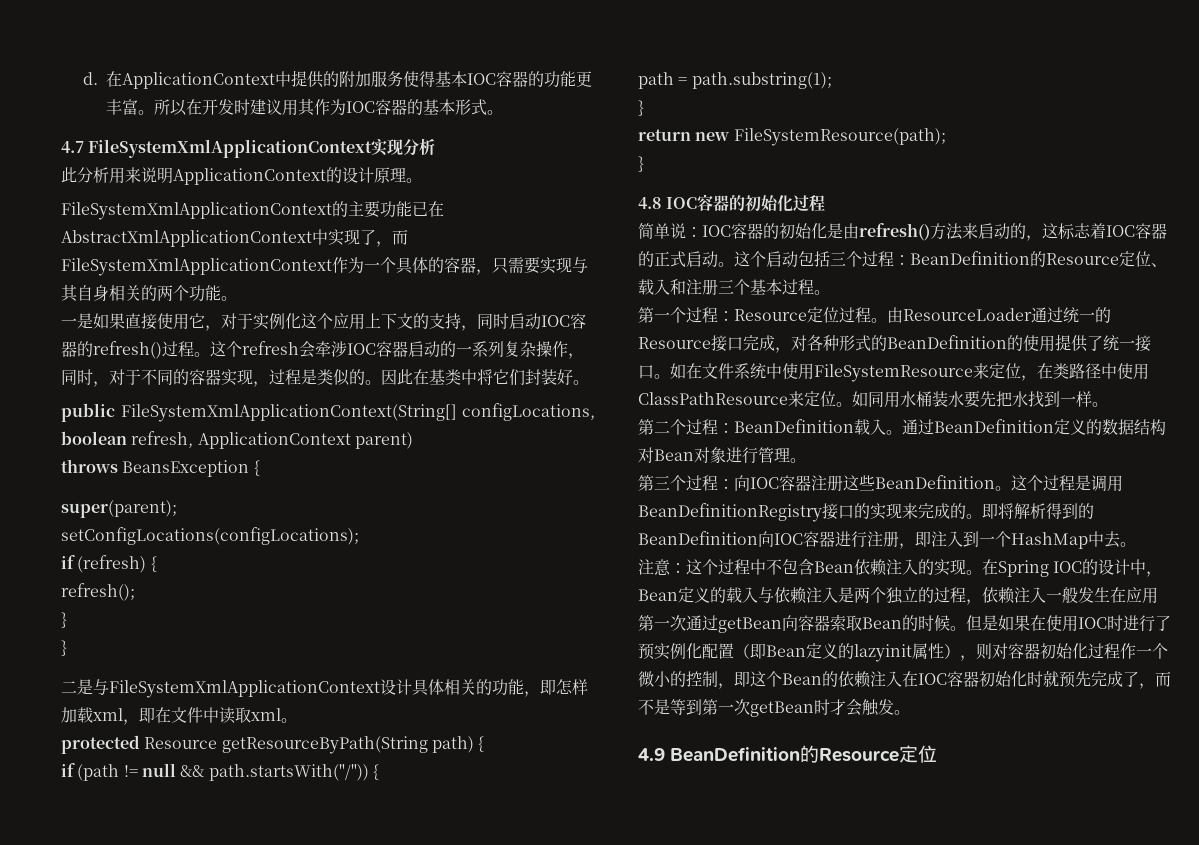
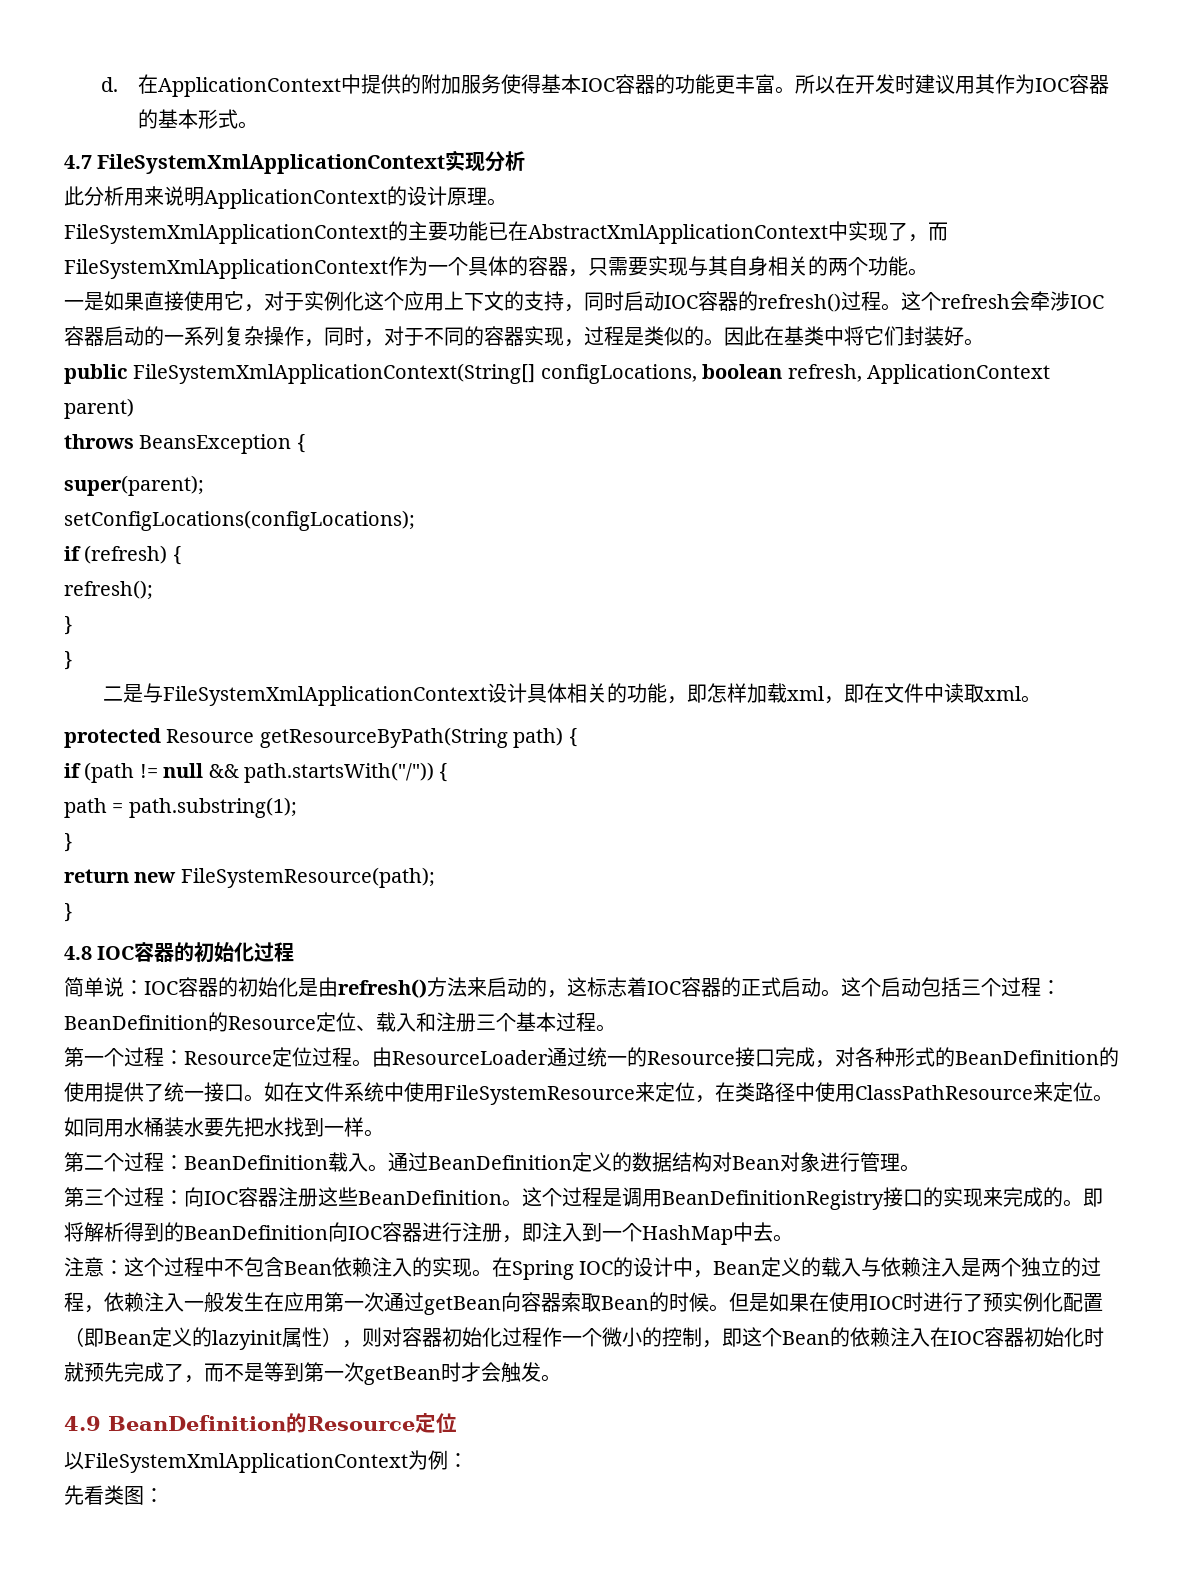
(938, 754) none -> [64,1450,468,1473] [64,1485,164,1505] // 以FileSystemXmlApplicationContext为例： // 先看类图：

